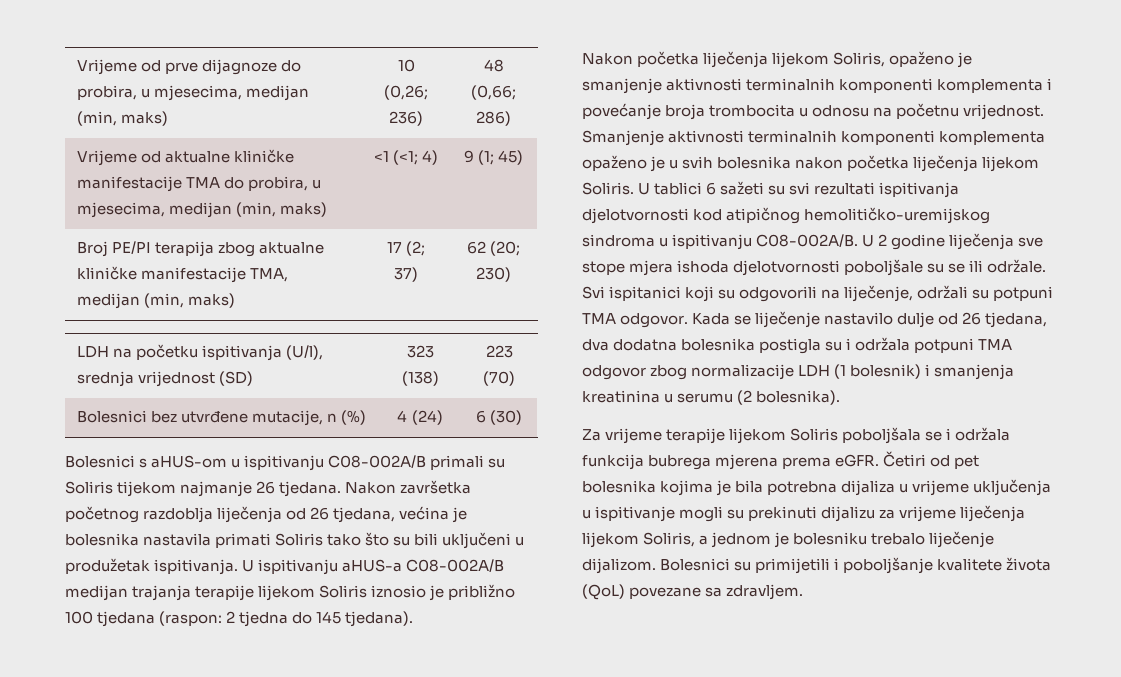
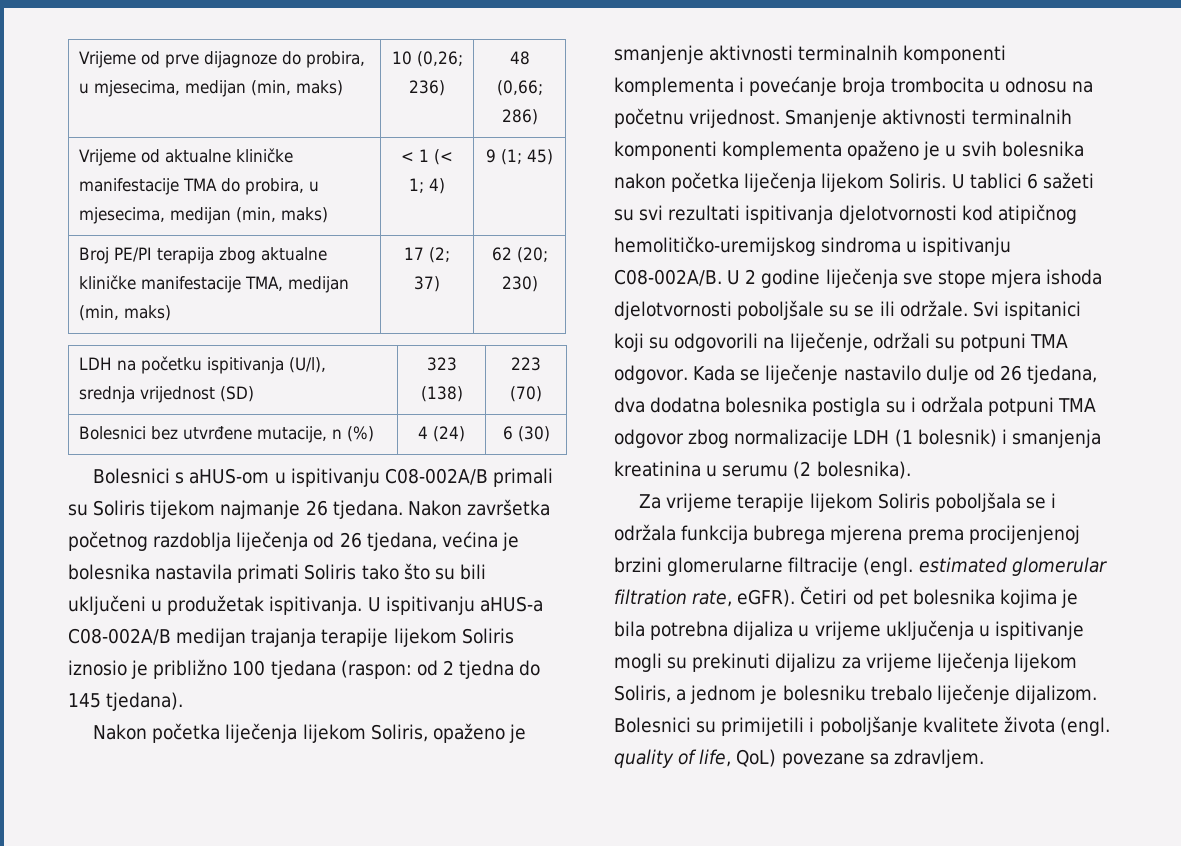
[373,150,418,165] <1 (<1; -> [401,149,453,165] [409,178,424,193] < 1 (< 1;
(223, 618) none -> [416,660,438,676] od
[835,454,880,467] eGFR. -> [968,525,1080,544] [614,557,1107,576] [614,589,796,607] procijenjenoj brzini glomerularne filtracije (engl. estimated glomerular filtration rate, eGFR).
[582,584,625,600] (QoL) -> [1059,717,1110,736] [614,749,777,768] (engl. quality of life, QoL)

